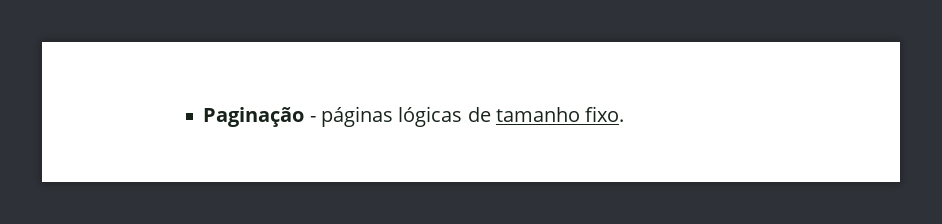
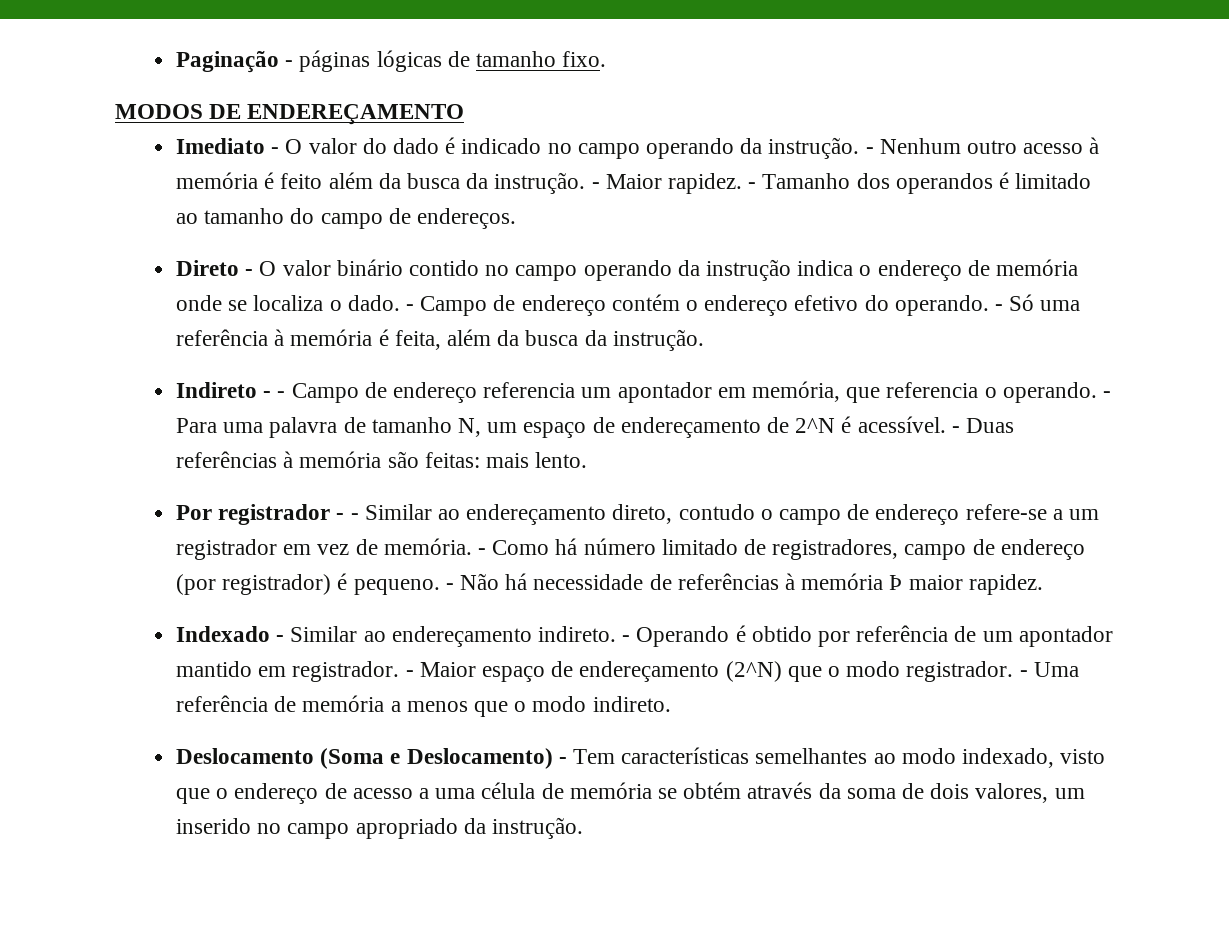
(625, 114) none -> [115,104,465,125] [175,137,1100,159] [175,172,1092,194] [175,208,516,229] [175,259,1079,281] [175,294,1081,316] [175,329,704,351] [175,381,1112,403] [175,416,1015,438] [175,451,588,468] [175,504,1100,525] [175,538,1085,560] [175,573,1043,595] [175,625,1113,647] [175,661,1079,682] [175,695,671,717] [175,747,1106,769] [175,782,1085,804] [175,817,583,839] // MODOS DE ENDEREÇAMENTO // Imediato - O valor do dado é indicado no campo operando da instrução. - Nenhum outro acesso à memória é feito além da busca da instrução. - Maior rapidez. - Tamanho dos operandos é limitado ao tamanho do campo de endereços. // Direto - O valor binário contido no campo operando da instrução indica o endereço de memória onde se localiza o dado. - Campo de endereço contém o endereço efetivo do operando. - Só uma referência à memória é feita, além da busca da instrução. // Indireto - - Campo de endereço referencia um apontador em memória, que referencia o operando. - Para uma palavra de tamanho N, um espaço de endereçamento de 2^N é acessível. - Duas referências à memória são feitas: mais lento. // Por registrador - - Similar ao endereçamento direto, contudo o campo de endereço refere-se a um registrador em vez de memória. - Como há número limitado de registradores, campo de endereço (por registrador) é pequeno. - Não há necessidade de referências à memória Þ maior rapidez. // Indexado - Similar ao endereçamento indireto. - Operando é obtido por referência de um apontador mantido em registrador. - Maior espaço de endereçamento (2^N) que o modo registrador. - Uma referência de memória a menos que o modo indireto. // Deslocamento (Soma e Deslocamento) - Tem características semelhantes ao modo indexado, visto que o endereço de acesso a uma célula de memória se obtém através da soma de dois valores, um inserido no campo apropriado da instrução.

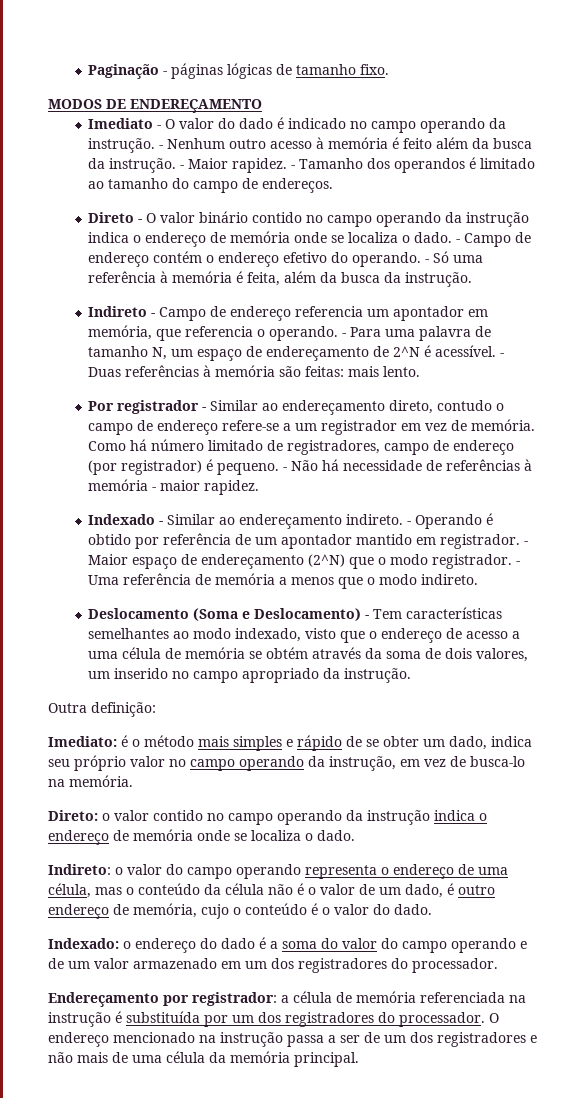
[277,391,286,398] - -> (156, 315) none
[350,513,359,520] - -> (207, 409) none
[477,548,486,555] - -> (536, 425) none
[889,575,903,590] Þ -> [152,487,157,491] -
(583, 828) none -> [48,702,156,717] [48,735,532,751] [48,755,525,771] [48,775,133,787] [48,810,487,825] [48,829,355,845] [48,864,508,879] [48,883,495,898] [48,903,432,919] [48,937,527,953] [48,958,498,973] [48,991,526,1007] [48,1011,499,1027] [48,1032,537,1047] [48,1051,359,1067] // Outra definição: // Imediato: é o método mais simples e rápido de se obter um dado, indica seu próprio valor no campo operando da instrução, em vez de busca-lo na memória. // Direto: o valor contido no campo operando da instrução indica o endereço de memória onde se localiza o dado. // Indireto: o valor do campo operando representa o endereço de uma célula, mas o conteúdo da célula não é o valor de um dado, é outro endereço de memória, cujo o conteúdo é o valor do dado. // Indexado: o endereço do dado é a soma do valor do campo operando e de um valor armazenado em um dos registradores do processador. // Endereçamento por registrador: a célula de memória referenciada na instrução é substituída por um dos registradores do processador. O endereço mencionado na instrução passa a ser de um dos registradores e não mais de uma célula da memória principal.

